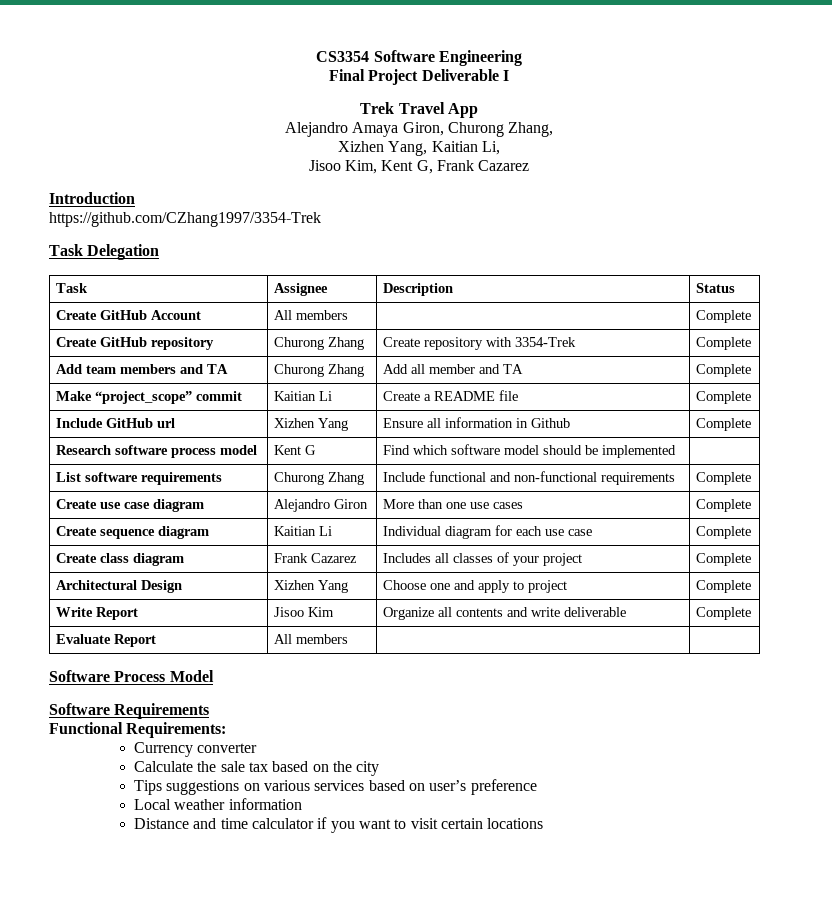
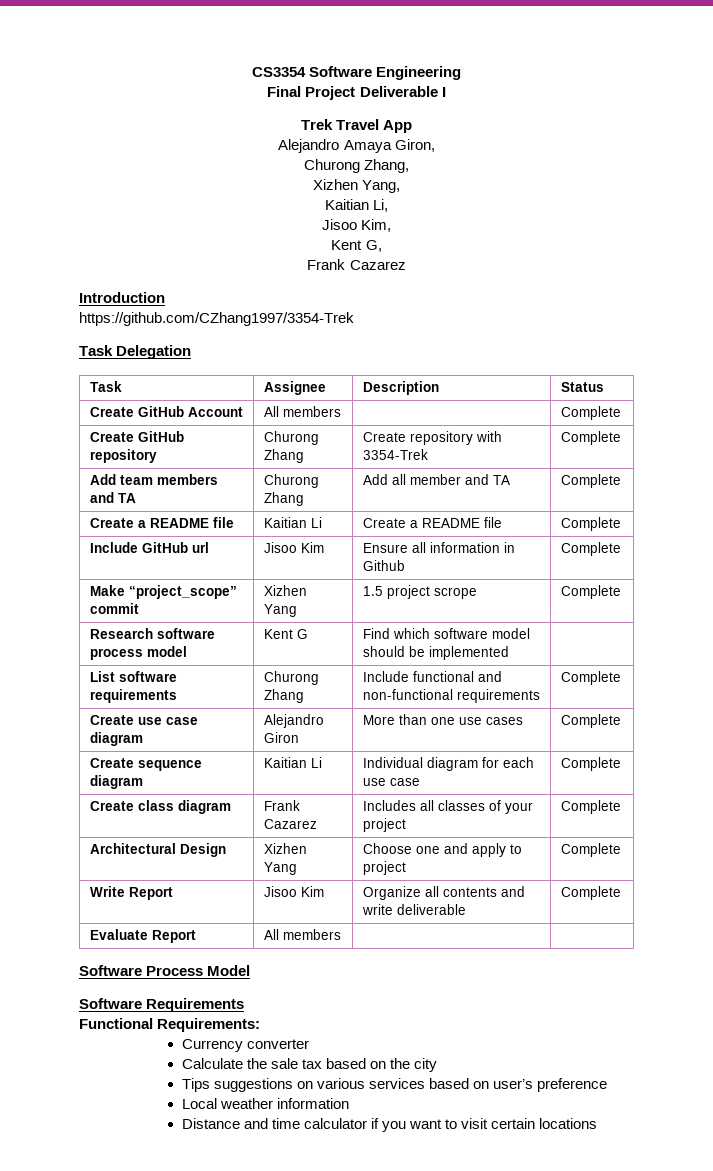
(444, 129) none -> (435, 145) //
(428, 148) none -> (401, 186) //
(378, 167) none -> (392, 225) //
(433, 167) none -> (382, 246) //
[55,391,242,404] Make “project_scope” commit -> [89,517,234,528] Create a README file
[273,418,348,431] Xizhen Yang -> [263,542,324,553] Jisoo Kim
(751, 424) none -> [89,585,237,599] [89,603,139,614] [263,585,307,596] [263,604,297,617] [362,585,477,599] [560,585,621,599] // Make “project_scope” commit | Xizhen Yang | 1.5 project scrope | Complete

